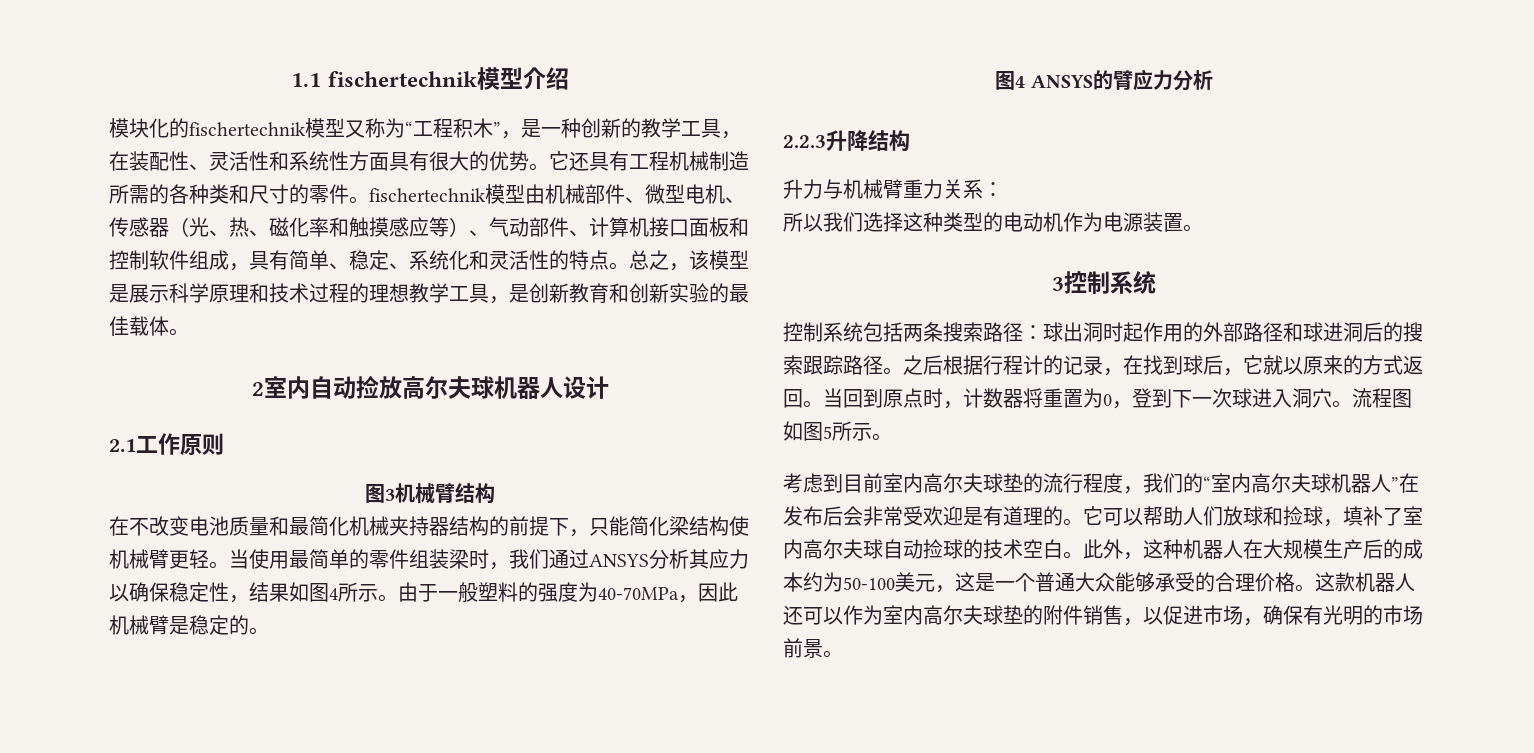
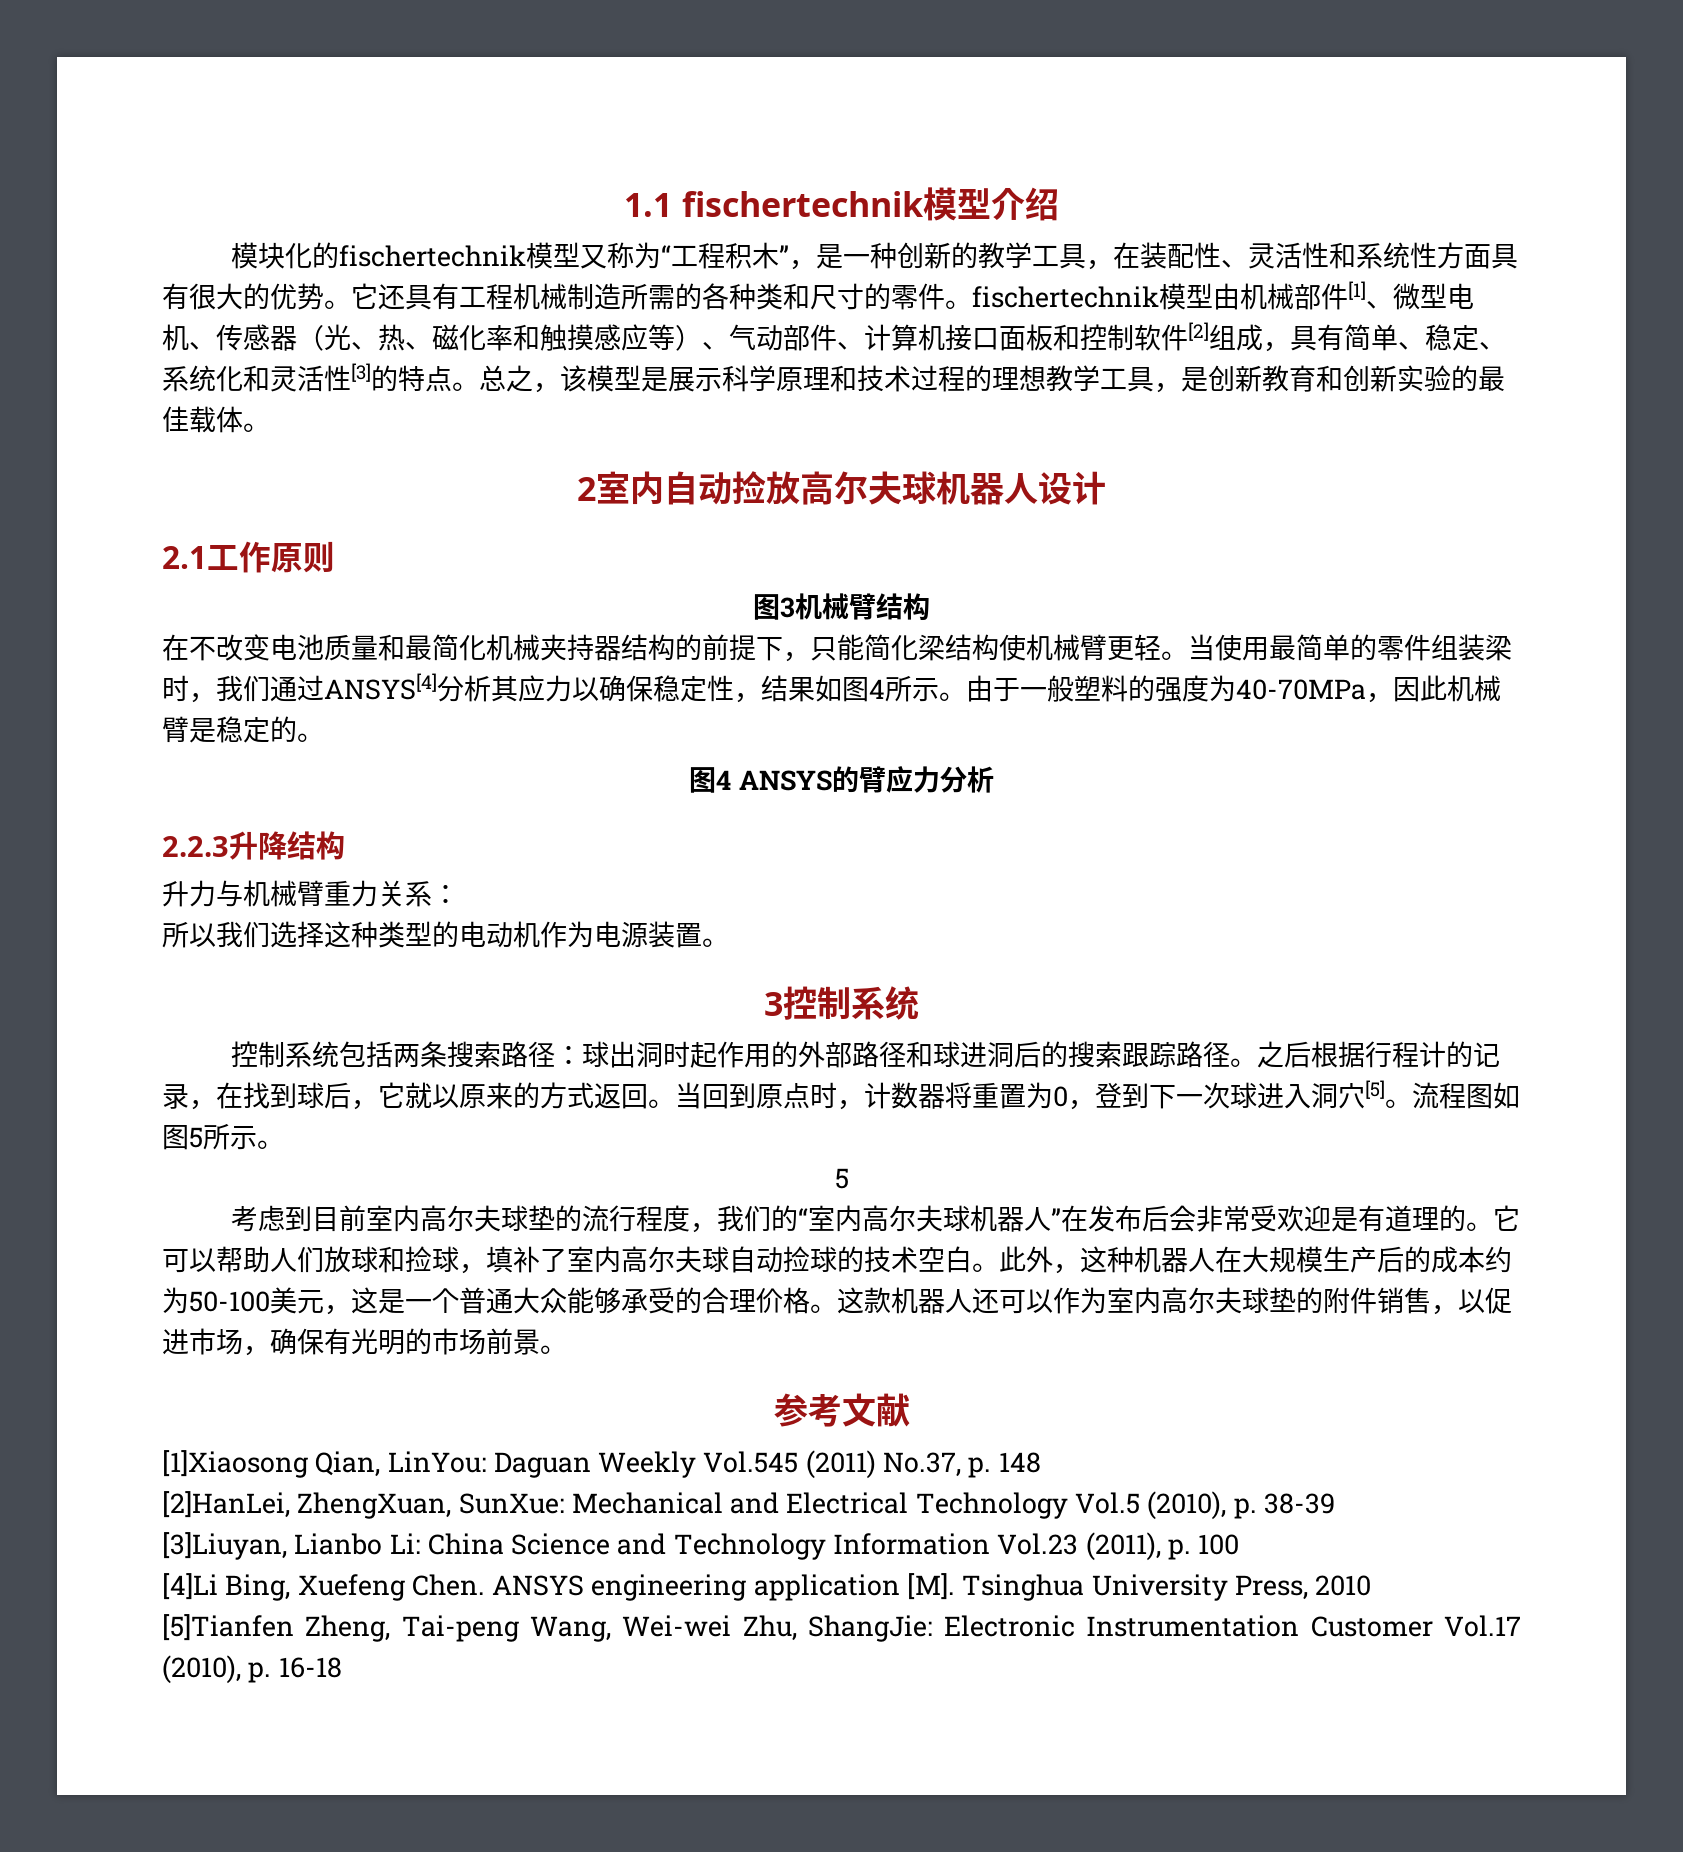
(625, 194) none -> [1348,281,1366,300] [1]
(189, 260) none -> [1188,322,1209,341] [2]
(549, 260) none -> [351,363,371,382] [3]
[589,554,649,567] ANSYS -> [324,673,437,700] ANSYS[4]
(1332, 398) none -> [1365,1080,1385,1099] [5]
(892, 437) none -> [834,1168,849,1189] // 5
(843, 654) none -> [773,1393,910,1427] [162,1450,1041,1479] [162,1491,1335,1520] [162,1532,1240,1561] [162,1573,1372,1601] [162,1614,1521,1642] [162,1655,342,1684] // 参考文献 // [1]Xiaosong Qian, LinYou: Daguan Weekly Vol.545 (2011) No.37, p. 148 // [2]HanLei, ZhengXuan, SunXue: Mechanical and Electrical Technology Vol.5 (2010), p. 38-39 // [3]Liuyan, Lianbo Li: China Science and Technology Information Vol.23 (2011), p. 100 // [4]Li Bing, Xuefeng Chen. ANSYS engineering application [M]. Tsinghua University Press, 2010 // [5]Tianfen Zheng, Tai-peng Wang, Wei-wei Zhu, ShangJie: Electronic Instrumentation Customer Vol.17 (2010), p. 16-18

